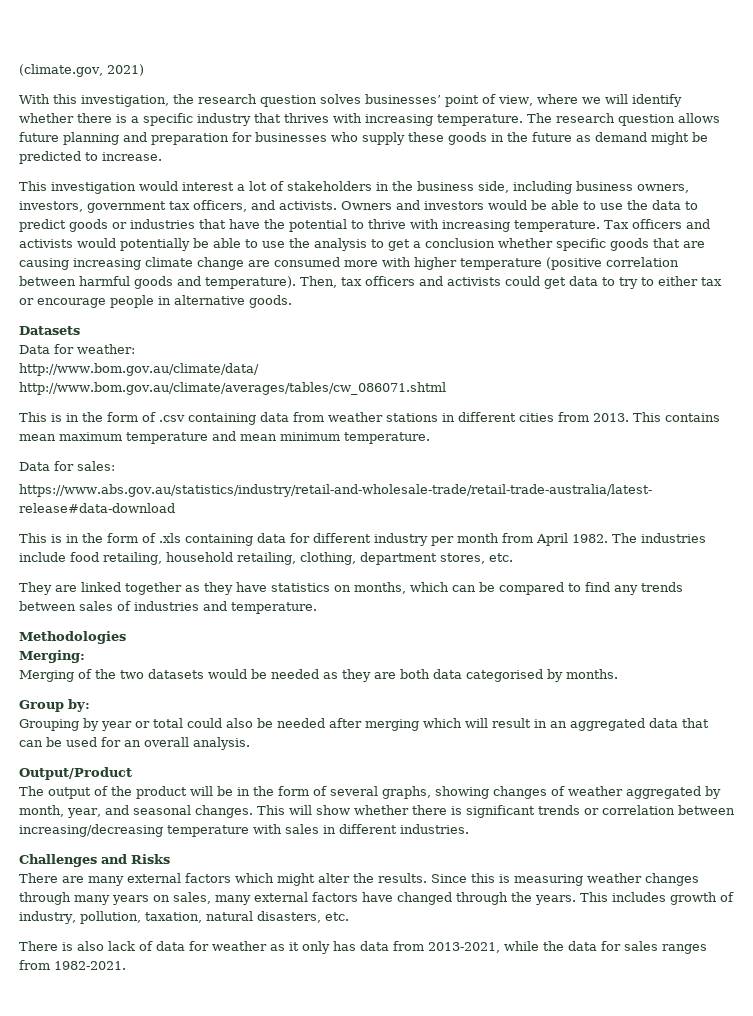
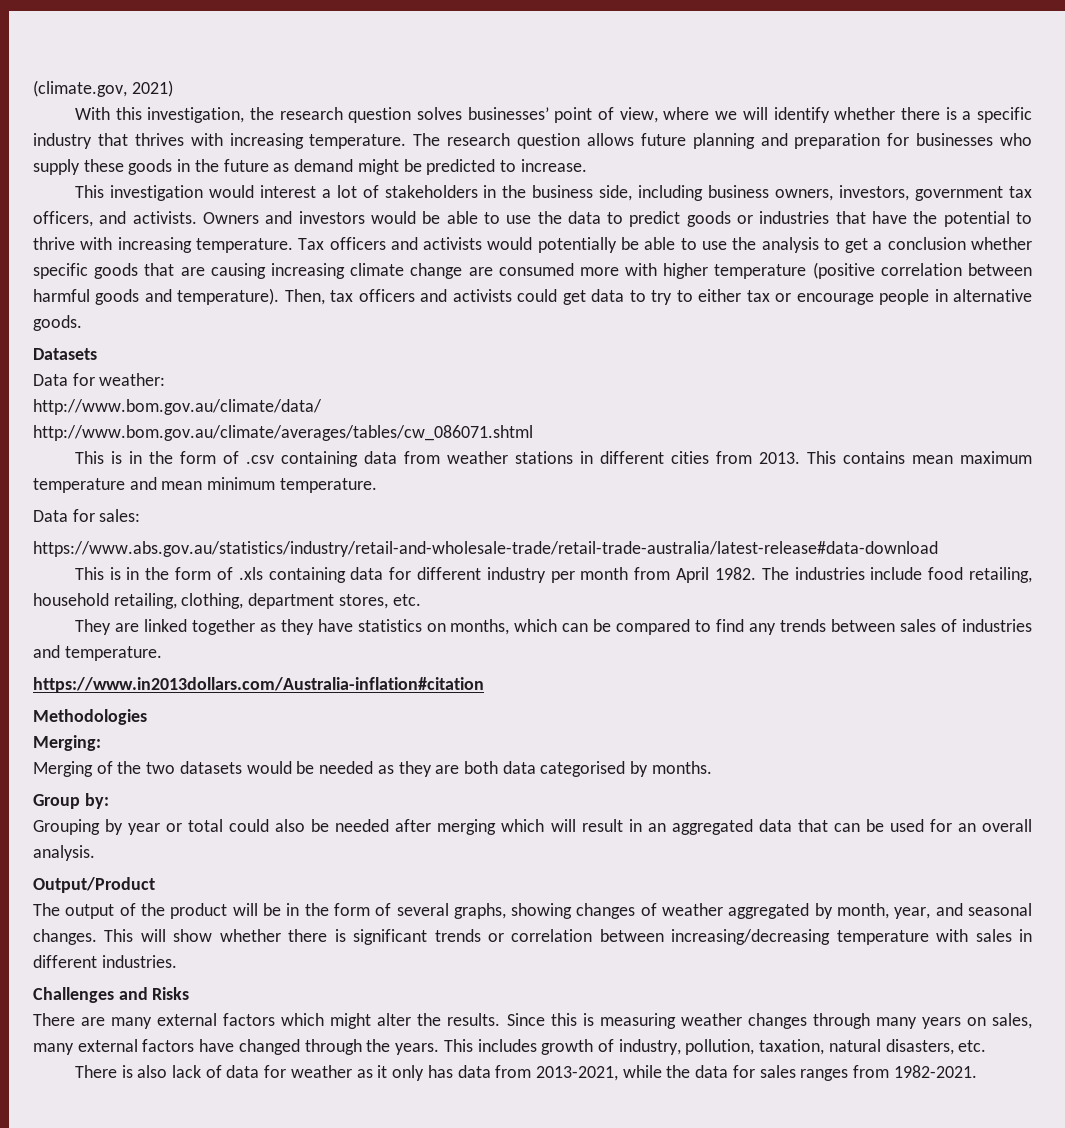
(317, 608) none -> [33,677,484,693] // https://www.in2013dollars.com/Australia-inflation#citation

